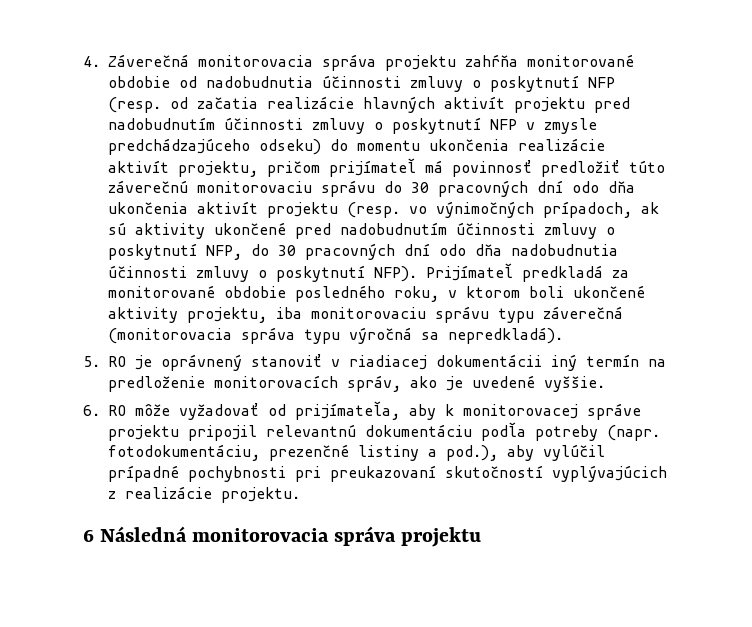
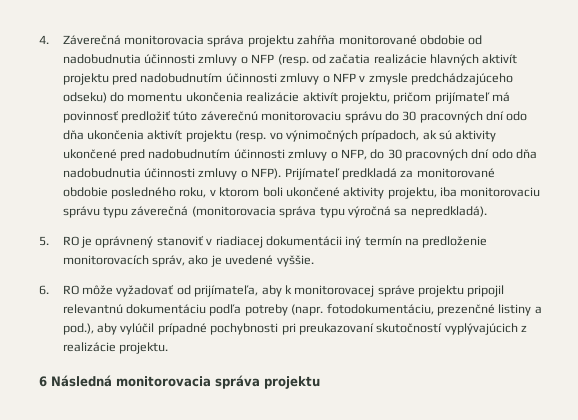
[490,75,579,92] poskytnutí -> (248, 60) none
[392,117,481,134] poskytnutí -> (330, 79) none
[108,243,197,260] poskytnutí -> (338, 155) none
[276,265,365,282] poskytnutí -> (248, 174) none

